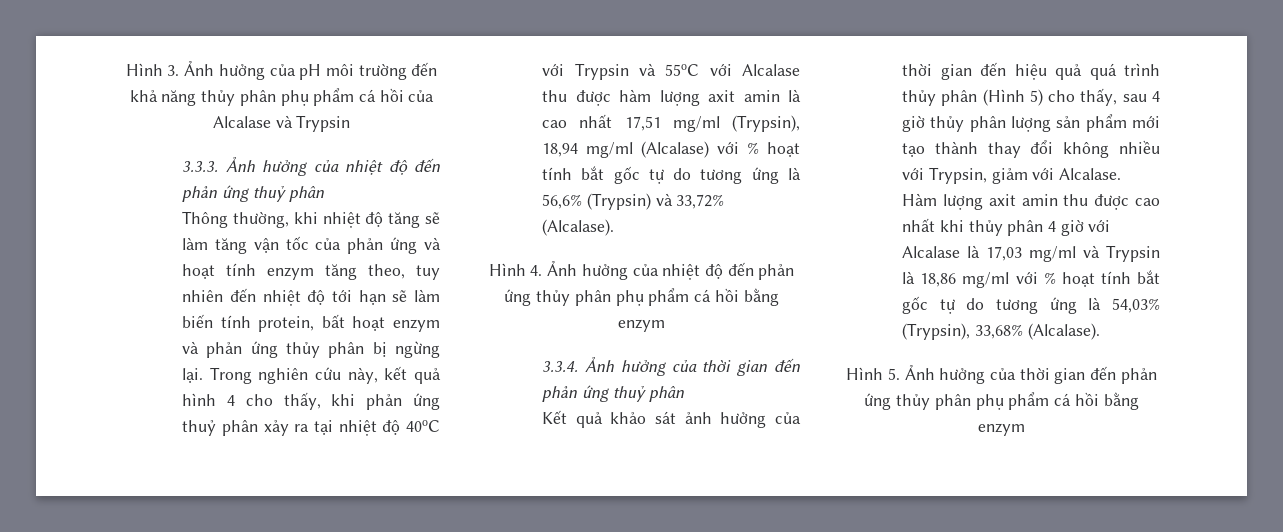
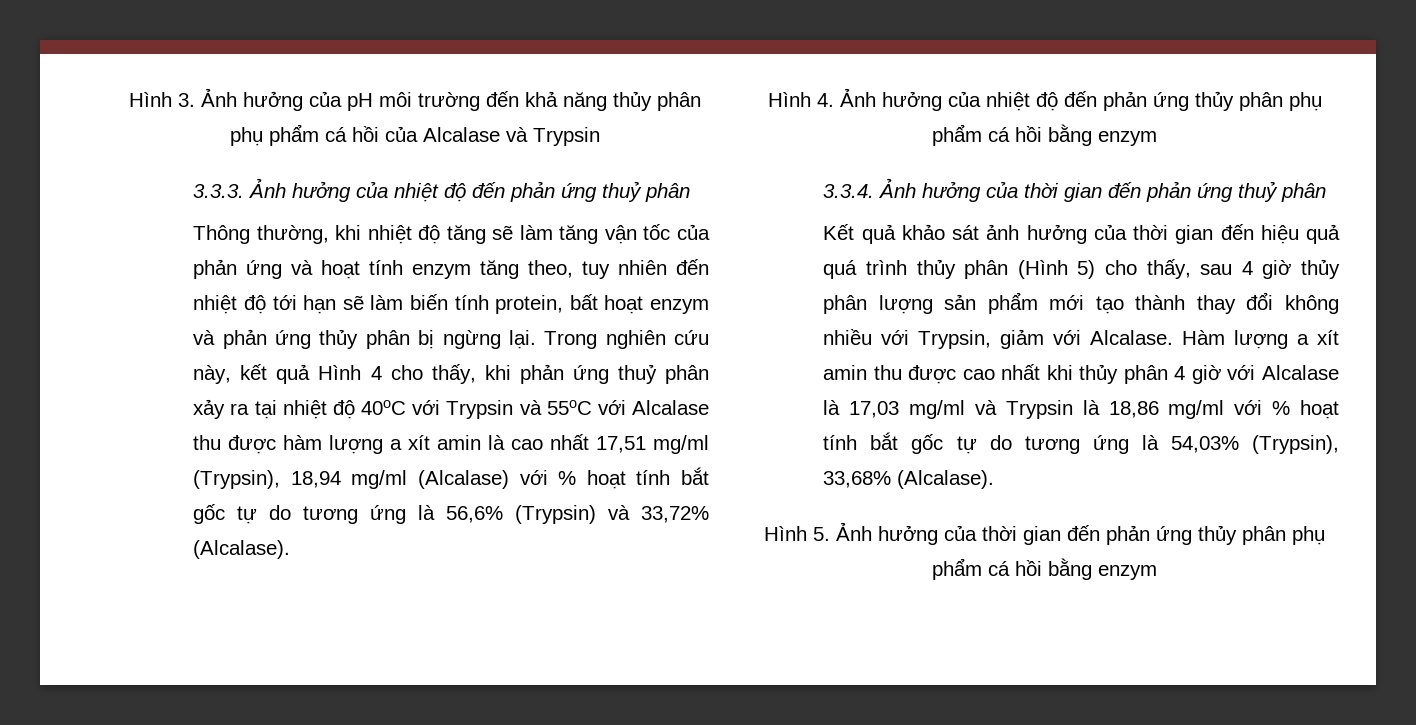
[182,393,217,406] hình -> [318,365,362,380] Hình
[708,90,736,102] axit -> [390,435,431,450] a xít
[988,194,1016,206] axit -> [1297,330,1339,345] a xít

